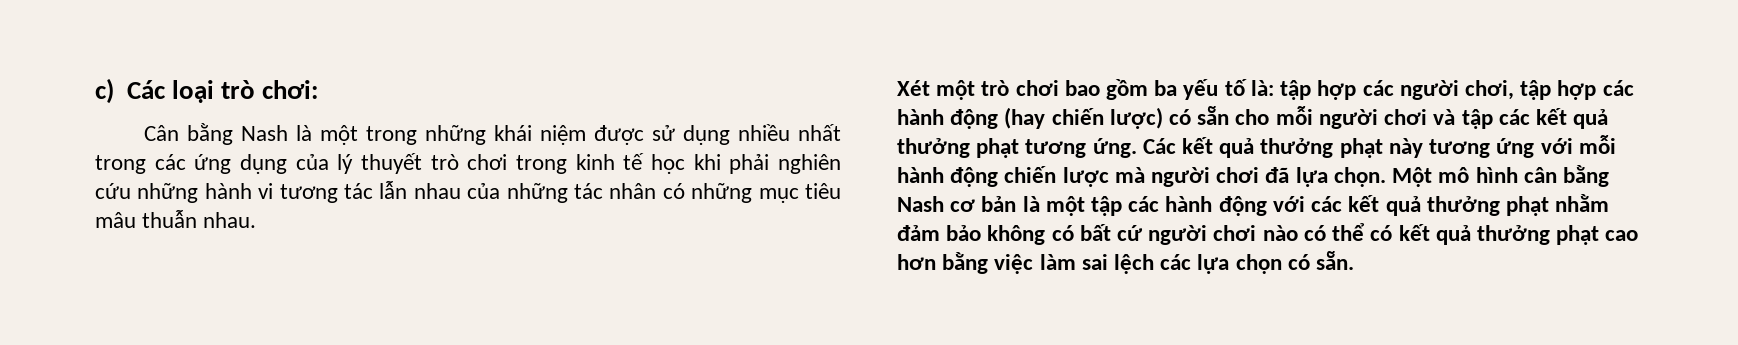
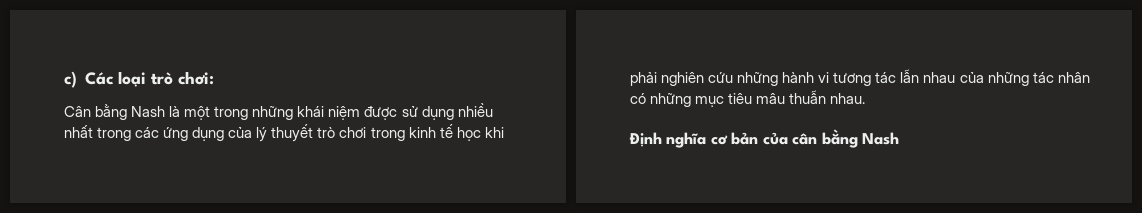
[897,79,1634,100] [897,106,1609,129] [897,135,1616,158] [897,165,1609,187] [897,194,1610,216] [897,223,1639,245] [897,251,1355,274] Xét một trò chơi bao gồm ba yếu tố là: tập hợp các người chơi, tập hợp các hành động (hay chiến lược) có sẵn cho mỗi người chơi và tập các kết quả thưởng phạt tương ứng. Các kết quả thưởng phạt này tương ứng với mỗi hành động chiến lược mà người chơi đã lựa chọn. Một mô hình cân bằng Nash cơ bản là một tập các hành động với các kết quả thưởng phạt nhằm đảm bảo không có bất cứ người chơi nào có thể có kết quả thưởng phạt cao hơn bằng việc làm sai lệch các lựa chọn có sẵn. -> [629,129,900,148] Định nghĩa cơ bản của cân bằng Nash

